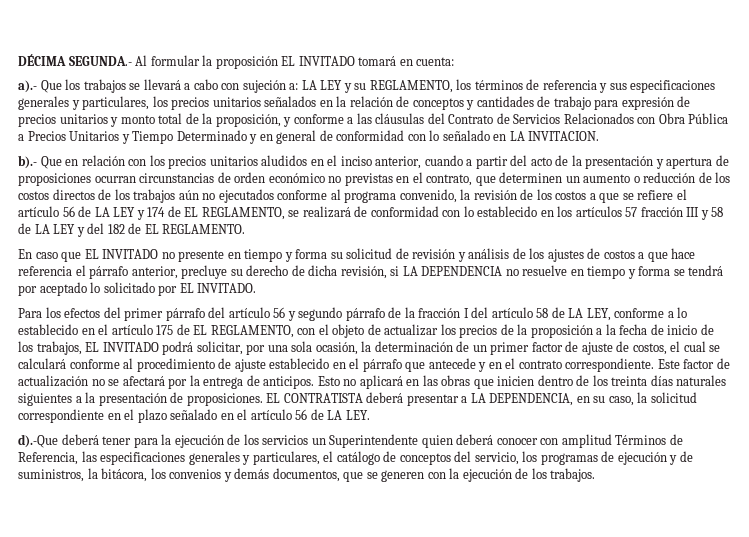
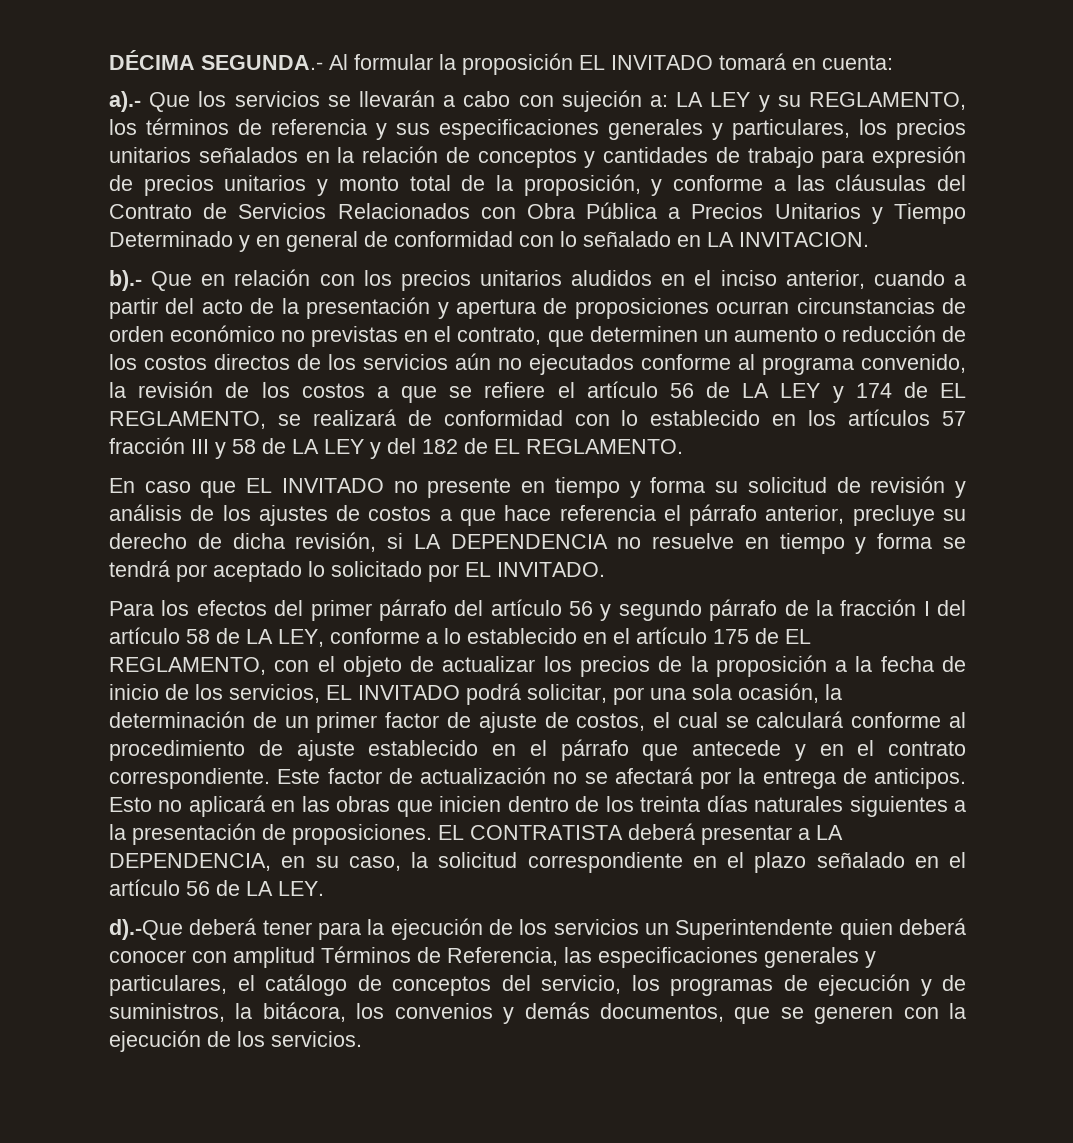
[83,79,181,93] trabajos se llevará -> [234,90,435,107] servicios se llevarán
[133,189,176,203] trabajos -> [363,354,448,370] servicios
[36,341,82,355] trabajos, -> [229,684,320,703] servicios,
[550,468,596,482] trabajos. -> [271,1031,362,1047] servicios.

